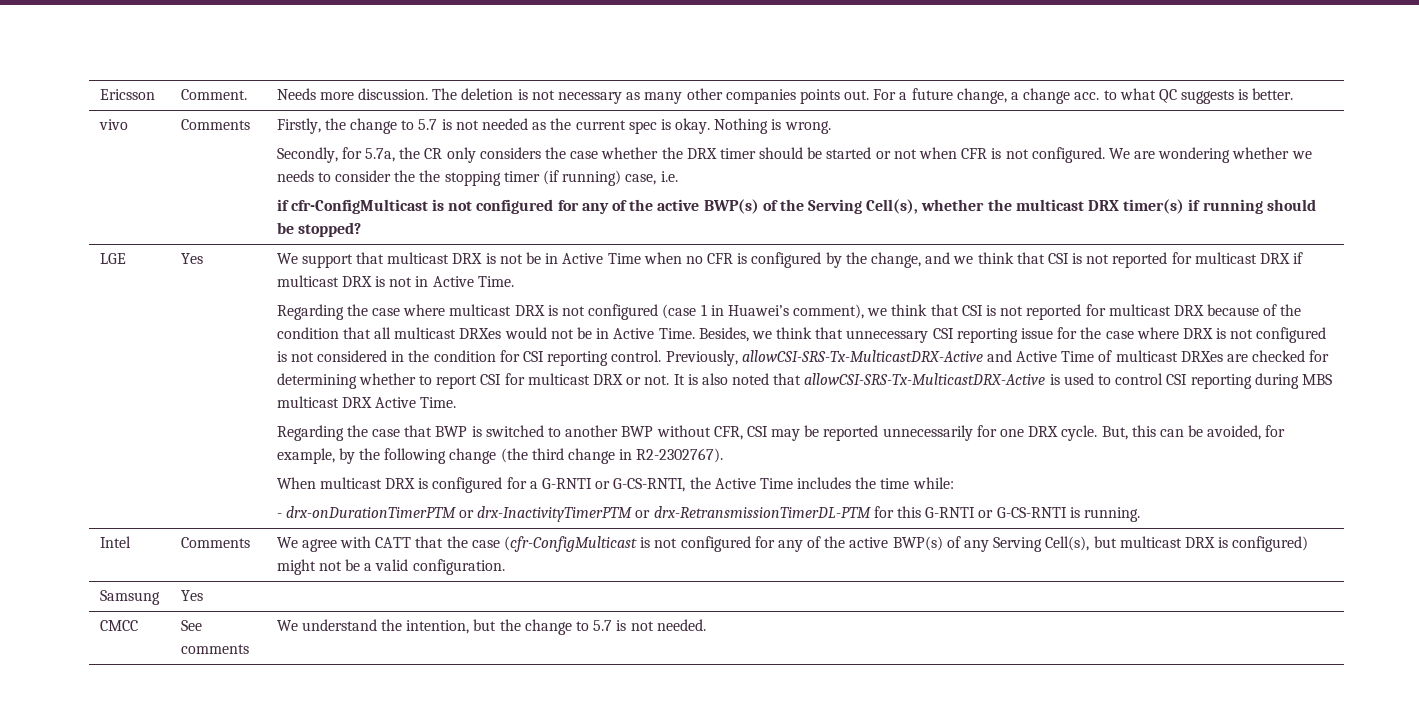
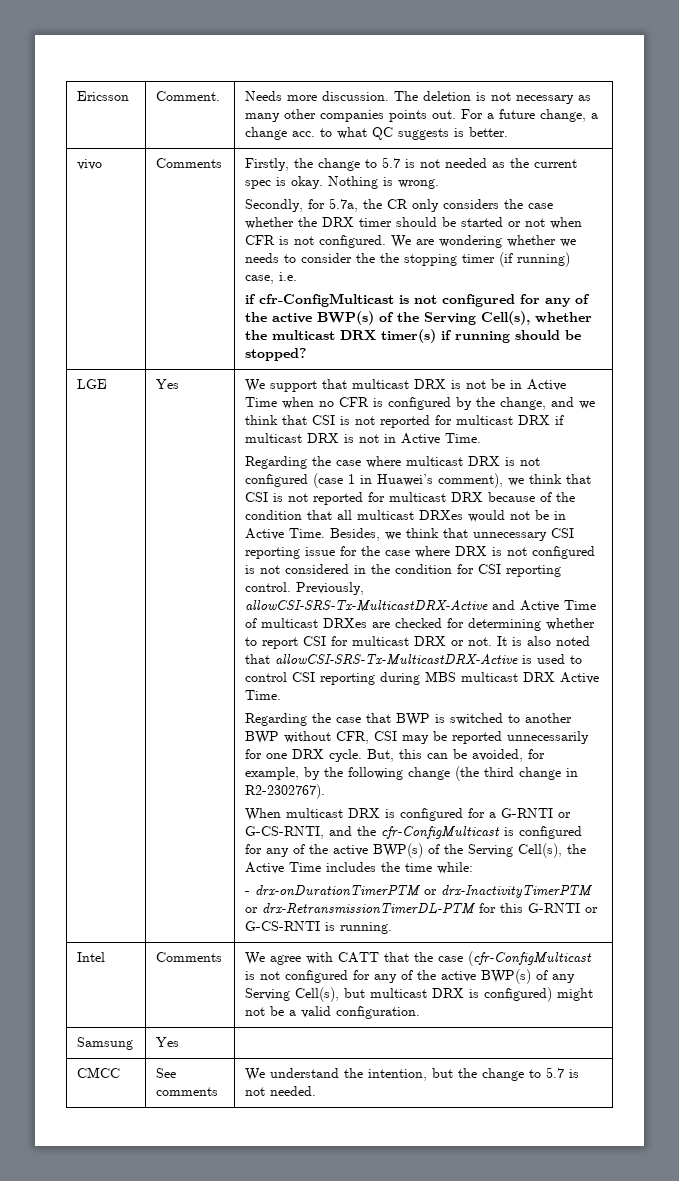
(686, 485) none -> [329,826,583,839] [245,843,563,858] and the cfr-ConfigMulticast is configured for any of the active BWP(s) of the Serving Cell(s),

